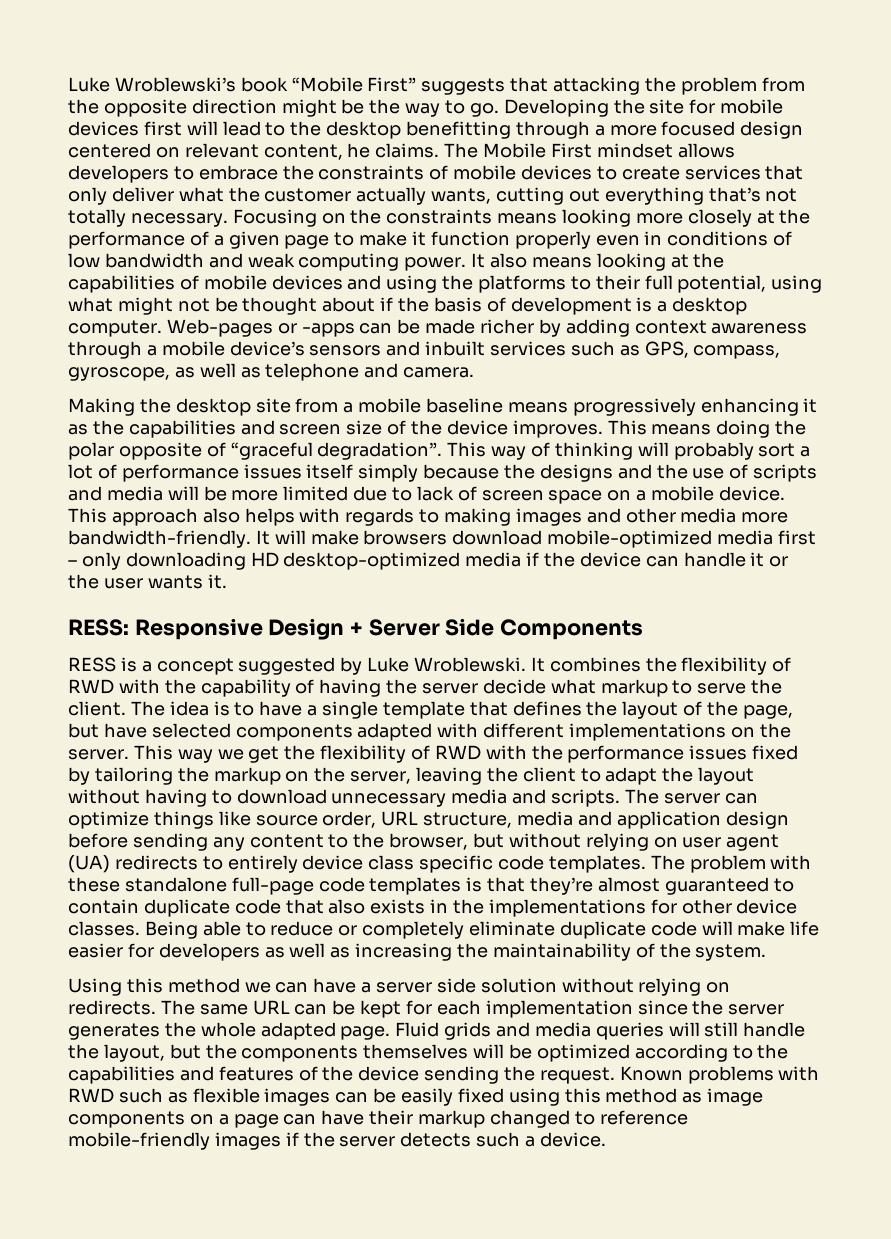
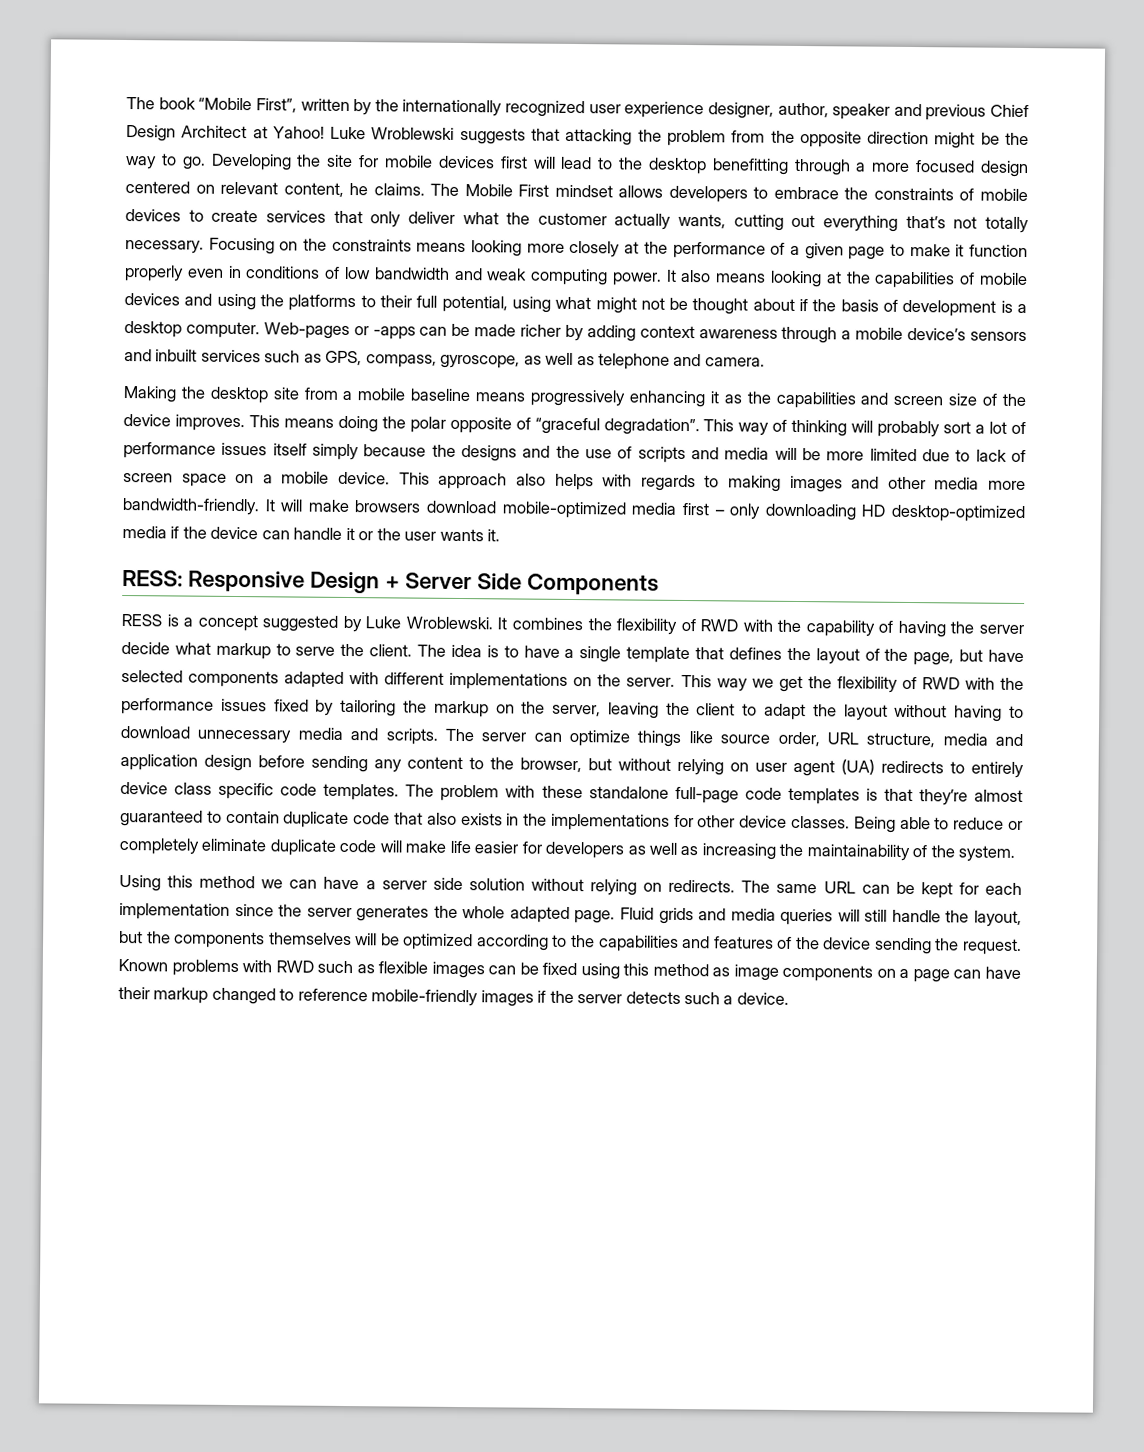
[68,77,417,92] Luke Wroblewski’s book “Mobile First” -> [126,97,1029,121] [126,125,455,142] The book “Mobile First”, written by the internationally recognized user experience designer, author, speaker and previous Chief Design Architect at Yahoo! Luke Wroblewski
[401,1088,454,1106] easily -> (539, 968) none

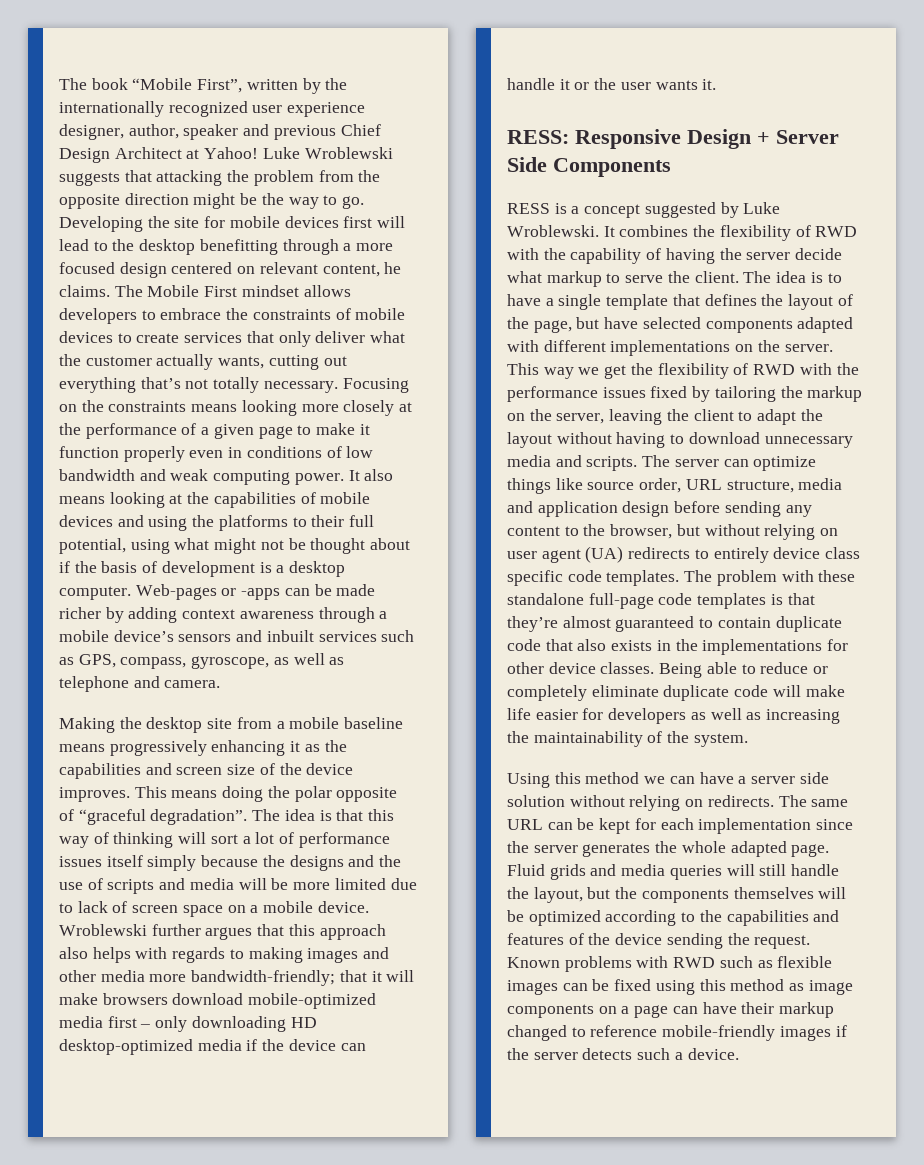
[703,419,735,432] This -> [252,809,395,821] The idea is that this
[877,420,941,438] probably -> (207, 838) none
[398,472,430,485] This -> [59,924,315,940] Wroblewski further argues that this
[122,497,276,516] bandwidth-friendly. It -> [191,970,382,986] bandwidth-friendly; that it

